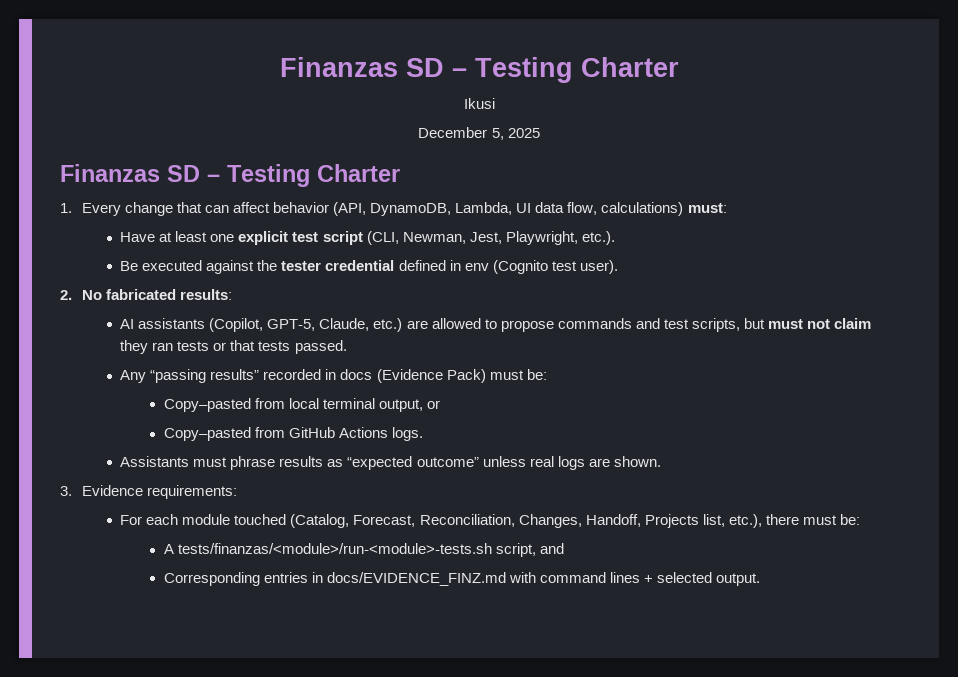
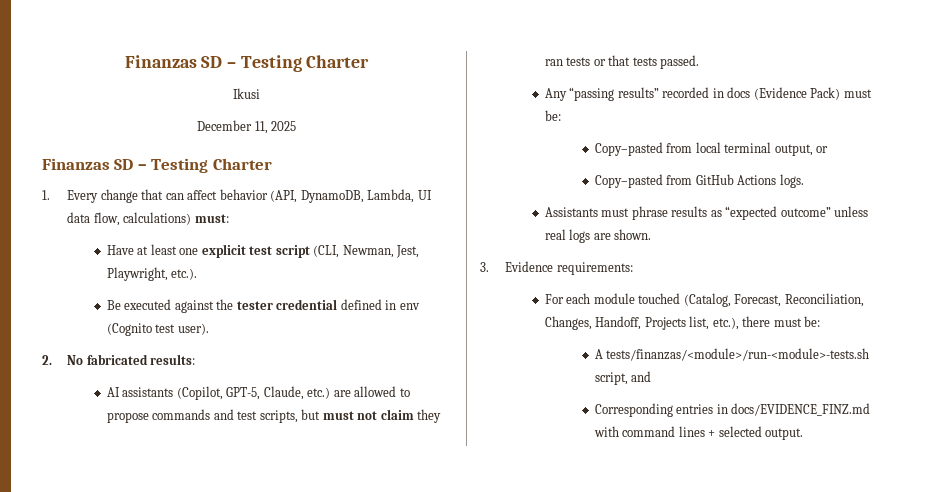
[491,128,504,140] 5, -> [254,121,268,134] 11,

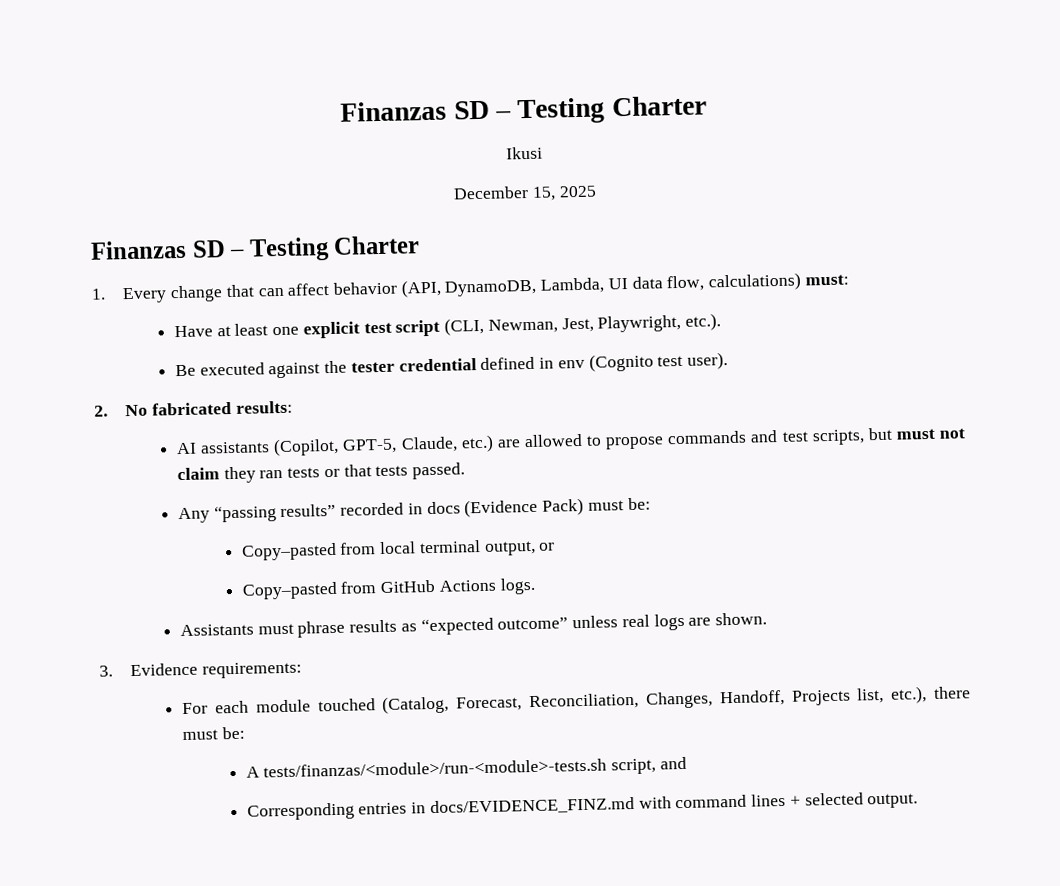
[254,121,268,134] 11, -> [532,186,556,201] 15,

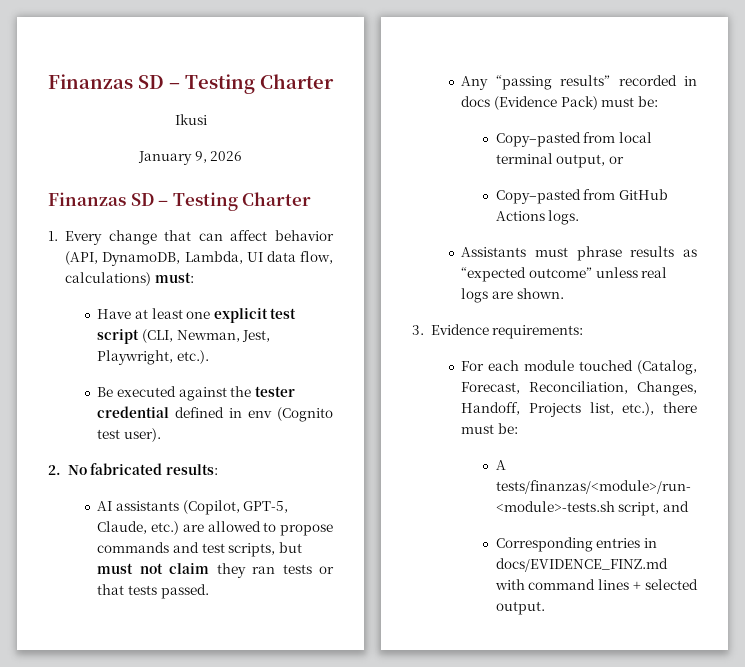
[453,185,597,201] December 15, 2025 -> [137,151,243,165] January 9, 2026

